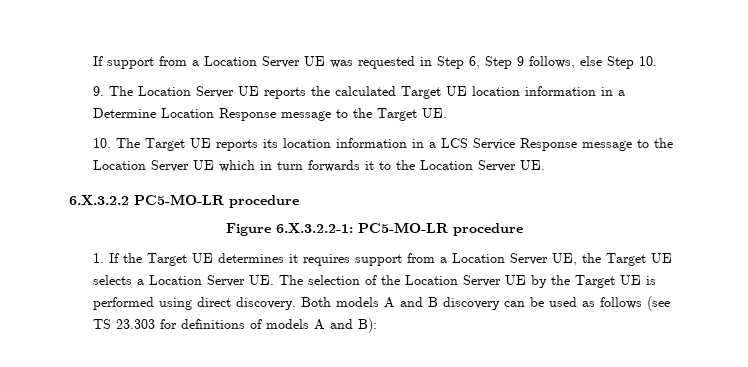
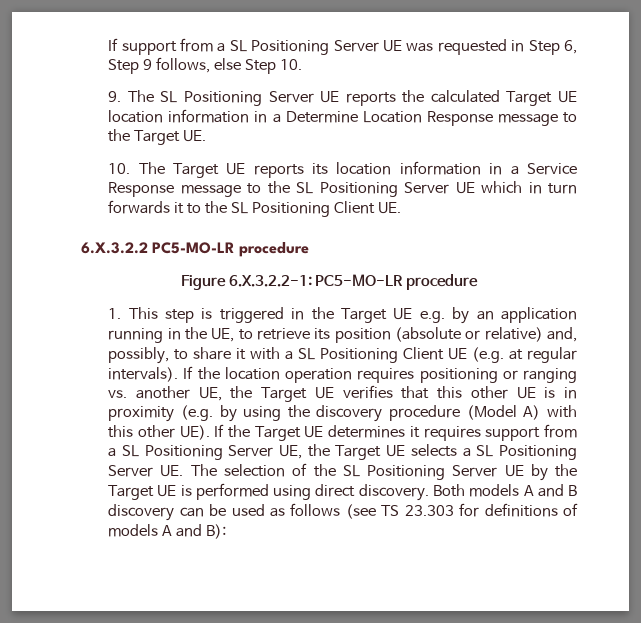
[203,56,257,66] Location -> [229,40,330,55] SL Positioning
[137,86,191,96] Location -> [160,91,262,106] SL Positioning
[440,138,468,148] LCS -> (519, 170) none
[92,160,146,170] Location -> [296,182,398,197] SL Positioning
[419,160,516,172] Location Server -> [230,201,375,217] SL Positioning Client
(104, 258) none -> [128,307,577,324] [108,327,577,343] [108,347,577,364] [108,366,577,383] [108,385,578,402] [108,405,577,422] [108,425,210,440] This step is triggered in the Target UE e.g. by an application running in the UE, to retrieve its position (absolute or relative) and, possibly, to share it with a SL Positioning Client UE (e.g. at regular intervals). If the location operation requires positioning or ranging vs. another UE, the Target UE verifies that this other UE is in proximity (e.g. by using the discovery procedure (Model A) with this other UE).
[451,253,505,263] Location -> [121,445,223,460] SL Positioning
[148,275,202,285] Location -> [476,445,577,460] SL Positioning
[404,275,458,285] Location -> [342,465,445,480] SL Positioning

